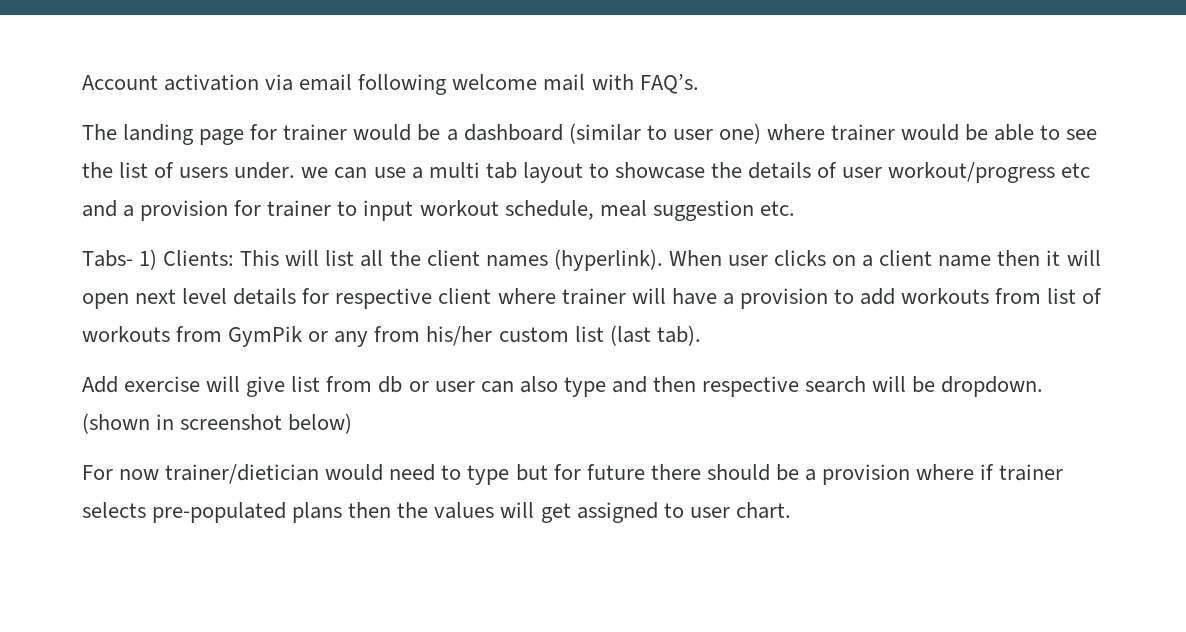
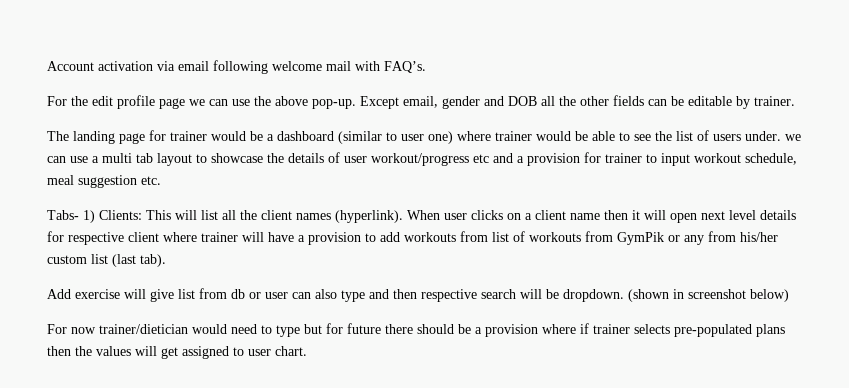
(699, 84) none -> [47,95,795,109] // For the edit profile page we can use the above pop-up. Except email, gender and DOB all the other fields can be editable by trainer.

